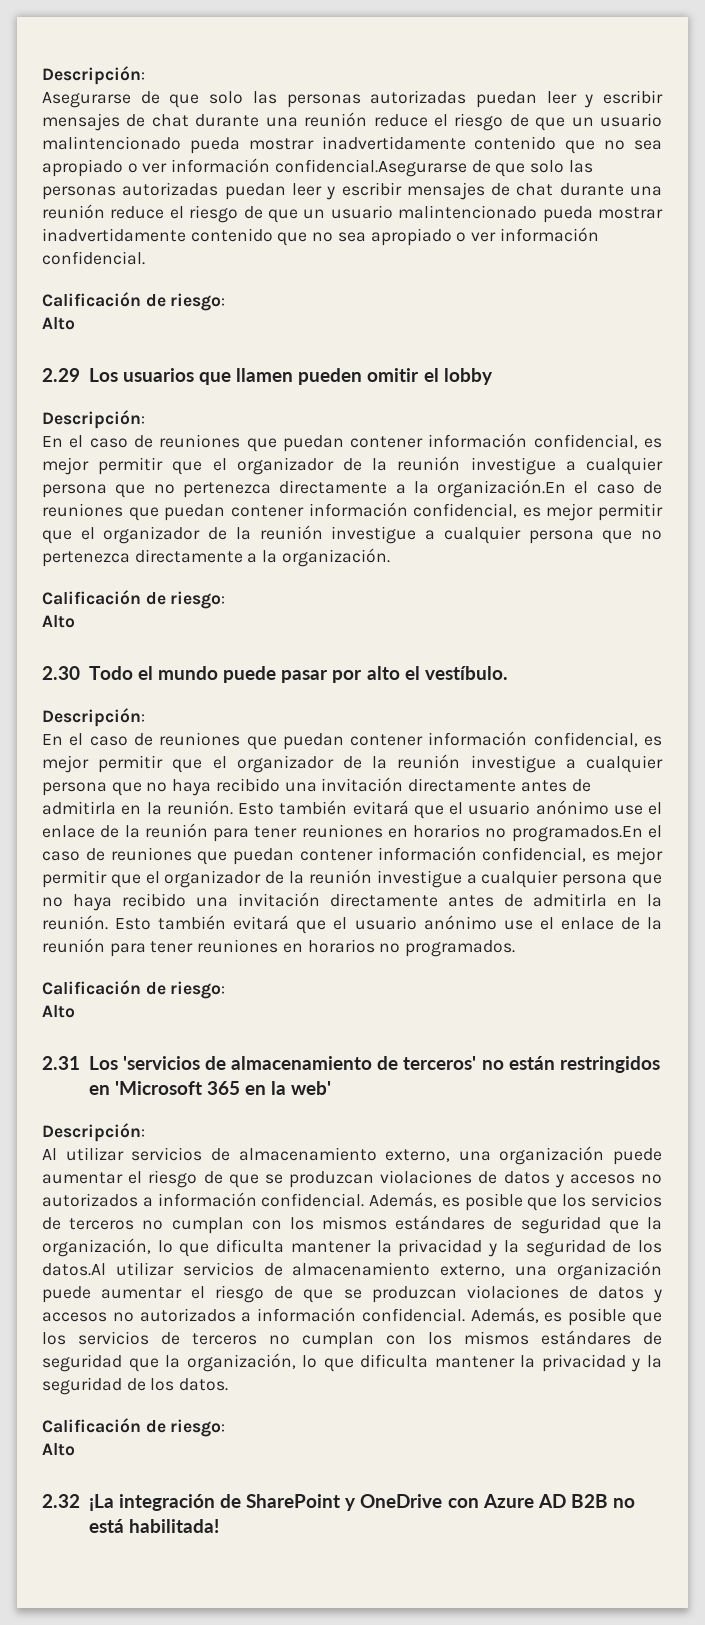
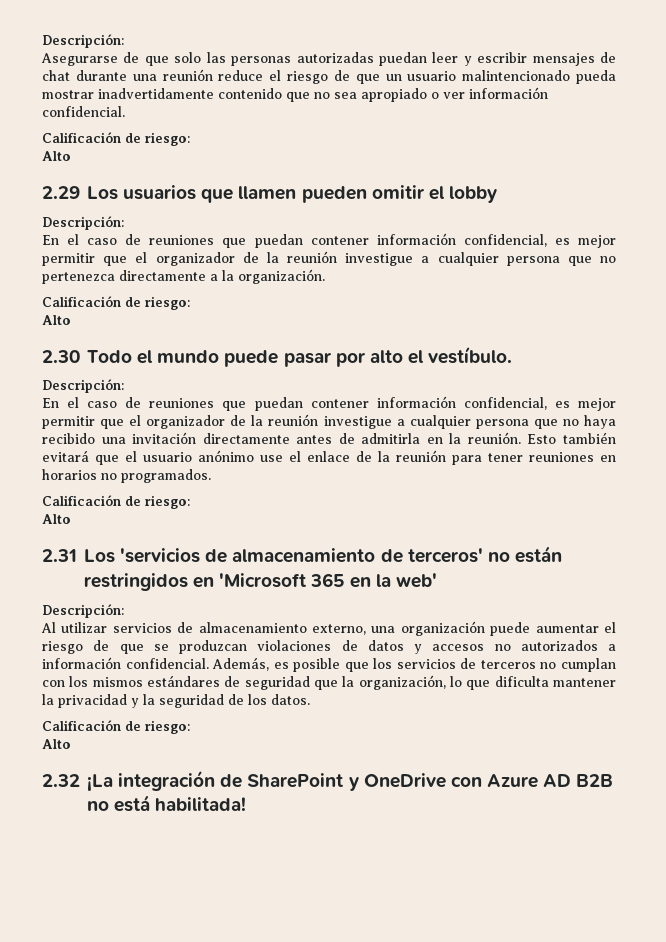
[274,159,593,177] [42,182,662,200] [42,204,663,223] [42,227,599,246] confidencial.Asegurarse de que solo las personas autorizadas puedan leer y escribir mensajes de chat durante una reunión reduce el riesgo de que un usuario malintencionado pueda mostrar inadvertidamente contenido que no sea apropiado o ver información -> (548, 93) none
[437,479,662,498] [42,502,663,521] [42,525,663,544] [42,549,278,567] organización.En el caso de reuniones que puedan contener información confidencial, es mejor permitir que el organizador de la reunión investigue a cualquier persona que no pertenezca directamente a la -> (234, 275) none
[511,825,662,842] [42,846,663,865] [42,869,662,888] [42,892,662,911] [42,915,662,934] [42,938,401,957] programados.En el caso de reuniones que puedan contener información confidencial, es mejor permitir que el organizador de la reunión investigue a cualquier persona que no haya recibido una invitación directamente antes de admitirla en la reunión. Esto también evitará que el usuario anónimo use el enlace de la reunión para tener reuniones en horarios no -> (117, 476) none
[42,1261,663,1280] [42,1285,662,1303] [42,1307,662,1326] [42,1330,662,1349] [42,1353,662,1372] [42,1377,175,1395] datos.Al utilizar servicios de almacenamiento externo, una organización puede aumentar el riesgo de que se produzcan violaciones de datos y accesos no autorizados a información confidencial. Además, es posible que los servicios de terceros no cumplan con los mismos estándares de seguridad que la organización, lo que dificulta mantener la privacidad y la seguridad de los -> (267, 699) none

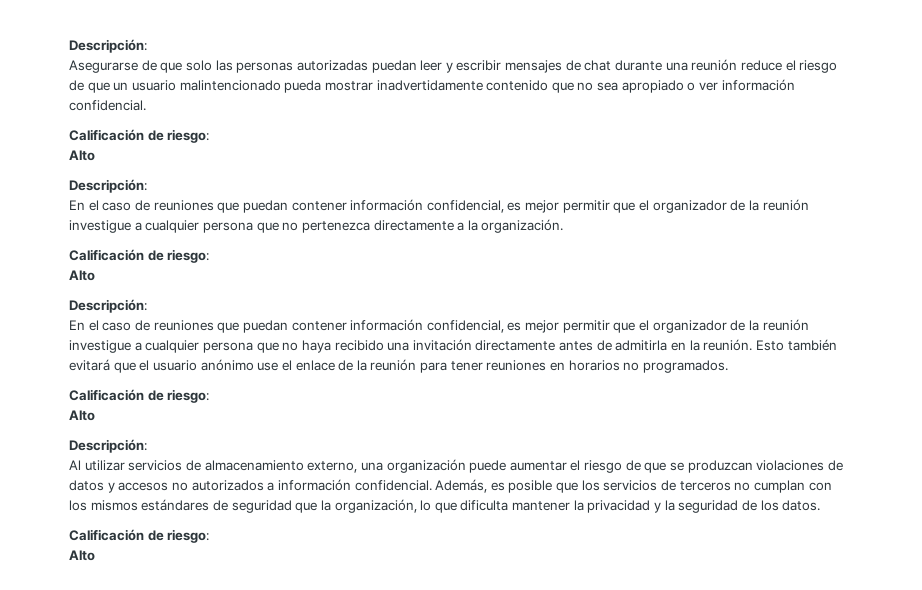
[42,185,497,203] // 2.29 Los usuarios que llamen pueden omitir el lobby -> (95, 155) none
[42,346,513,367] // 2.30 Todo el mundo puede pasar por alto el vestíbulo. -> (95, 275) none
[42,546,562,563] [84,573,437,591] // 2.31 Los 'servicios de almacenamiento de terceros' no están restringidos en 'Microsoft 365 en la web' -> (95, 415) none
[42,770,614,791] [87,795,247,812] // 2.32 ¡La integración de SharePoint y OneDrive con Azure AD B2B no está habilitada! -> (95, 555) none

